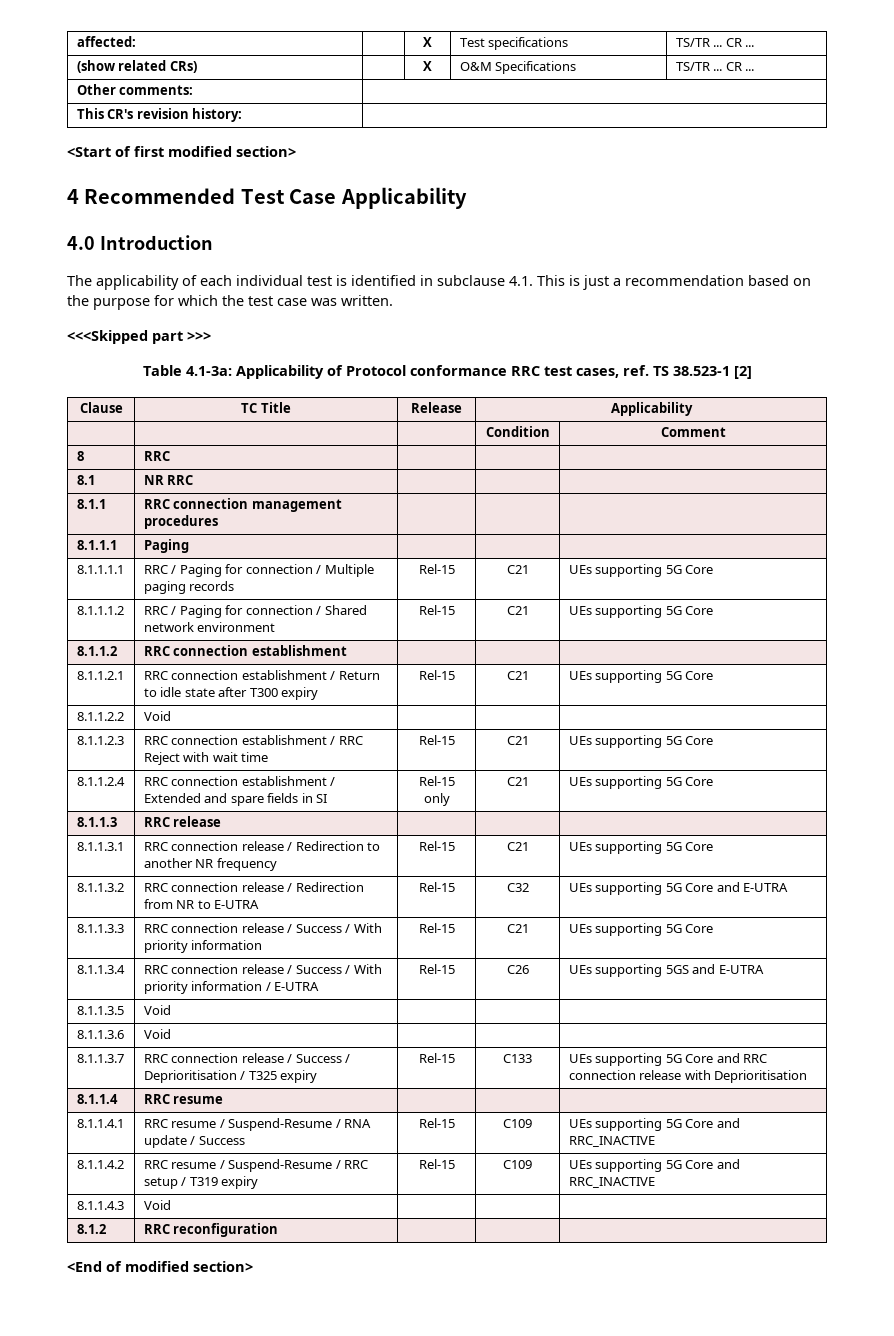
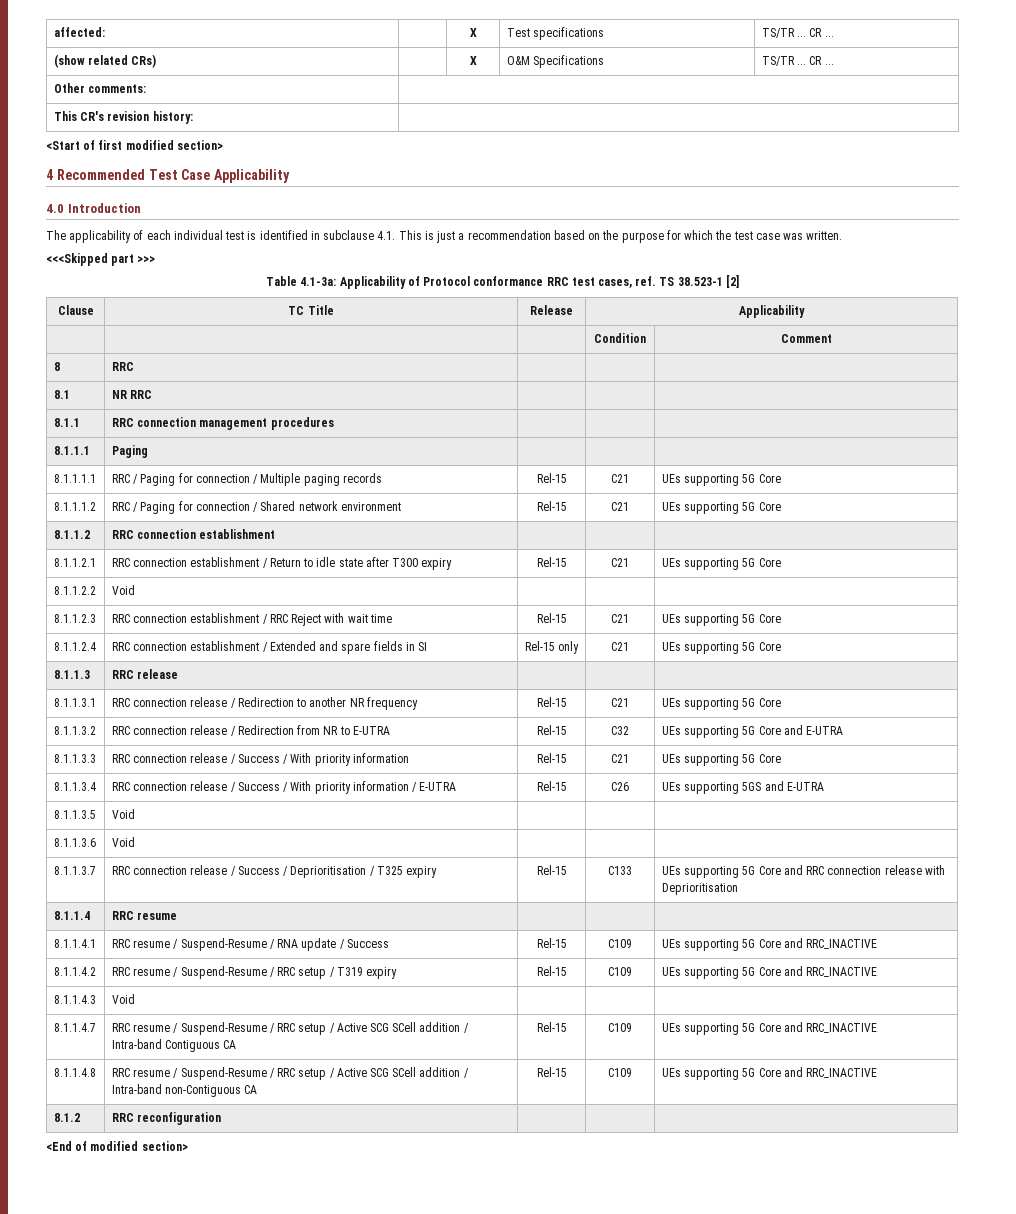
(171, 1205) none -> [53,1023,96,1032] [111,1022,469,1035] [111,1039,237,1052] [536,1022,567,1032] [608,1023,632,1032] [661,1022,878,1035] [53,1068,96,1077] [111,1067,469,1080] [111,1084,258,1097] [536,1067,567,1077] [608,1068,632,1077] [661,1067,878,1080] // 8.1.1.4.7 | RRC resume / Suspend-Resume / RRC setup / Active SCG SCell addition / Intra-band Contiguous CA | Rel-15 | C109 | UEs supporting 5G Core and RRC_INACTIVE // 8.1.1.4.8 | RRC resume / Suspend-Resume / RRC setup / Active SCG SCell addition / Intra-band non-Contiguous CA | Rel-15 | C109 | UEs supporting 5G Core and RRC_INACTIVE

